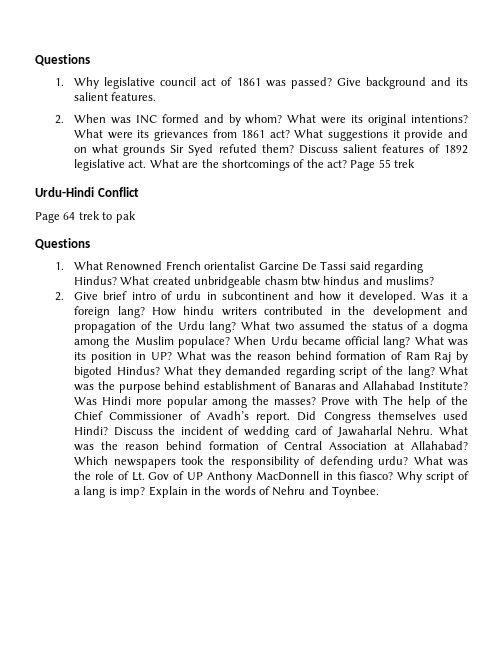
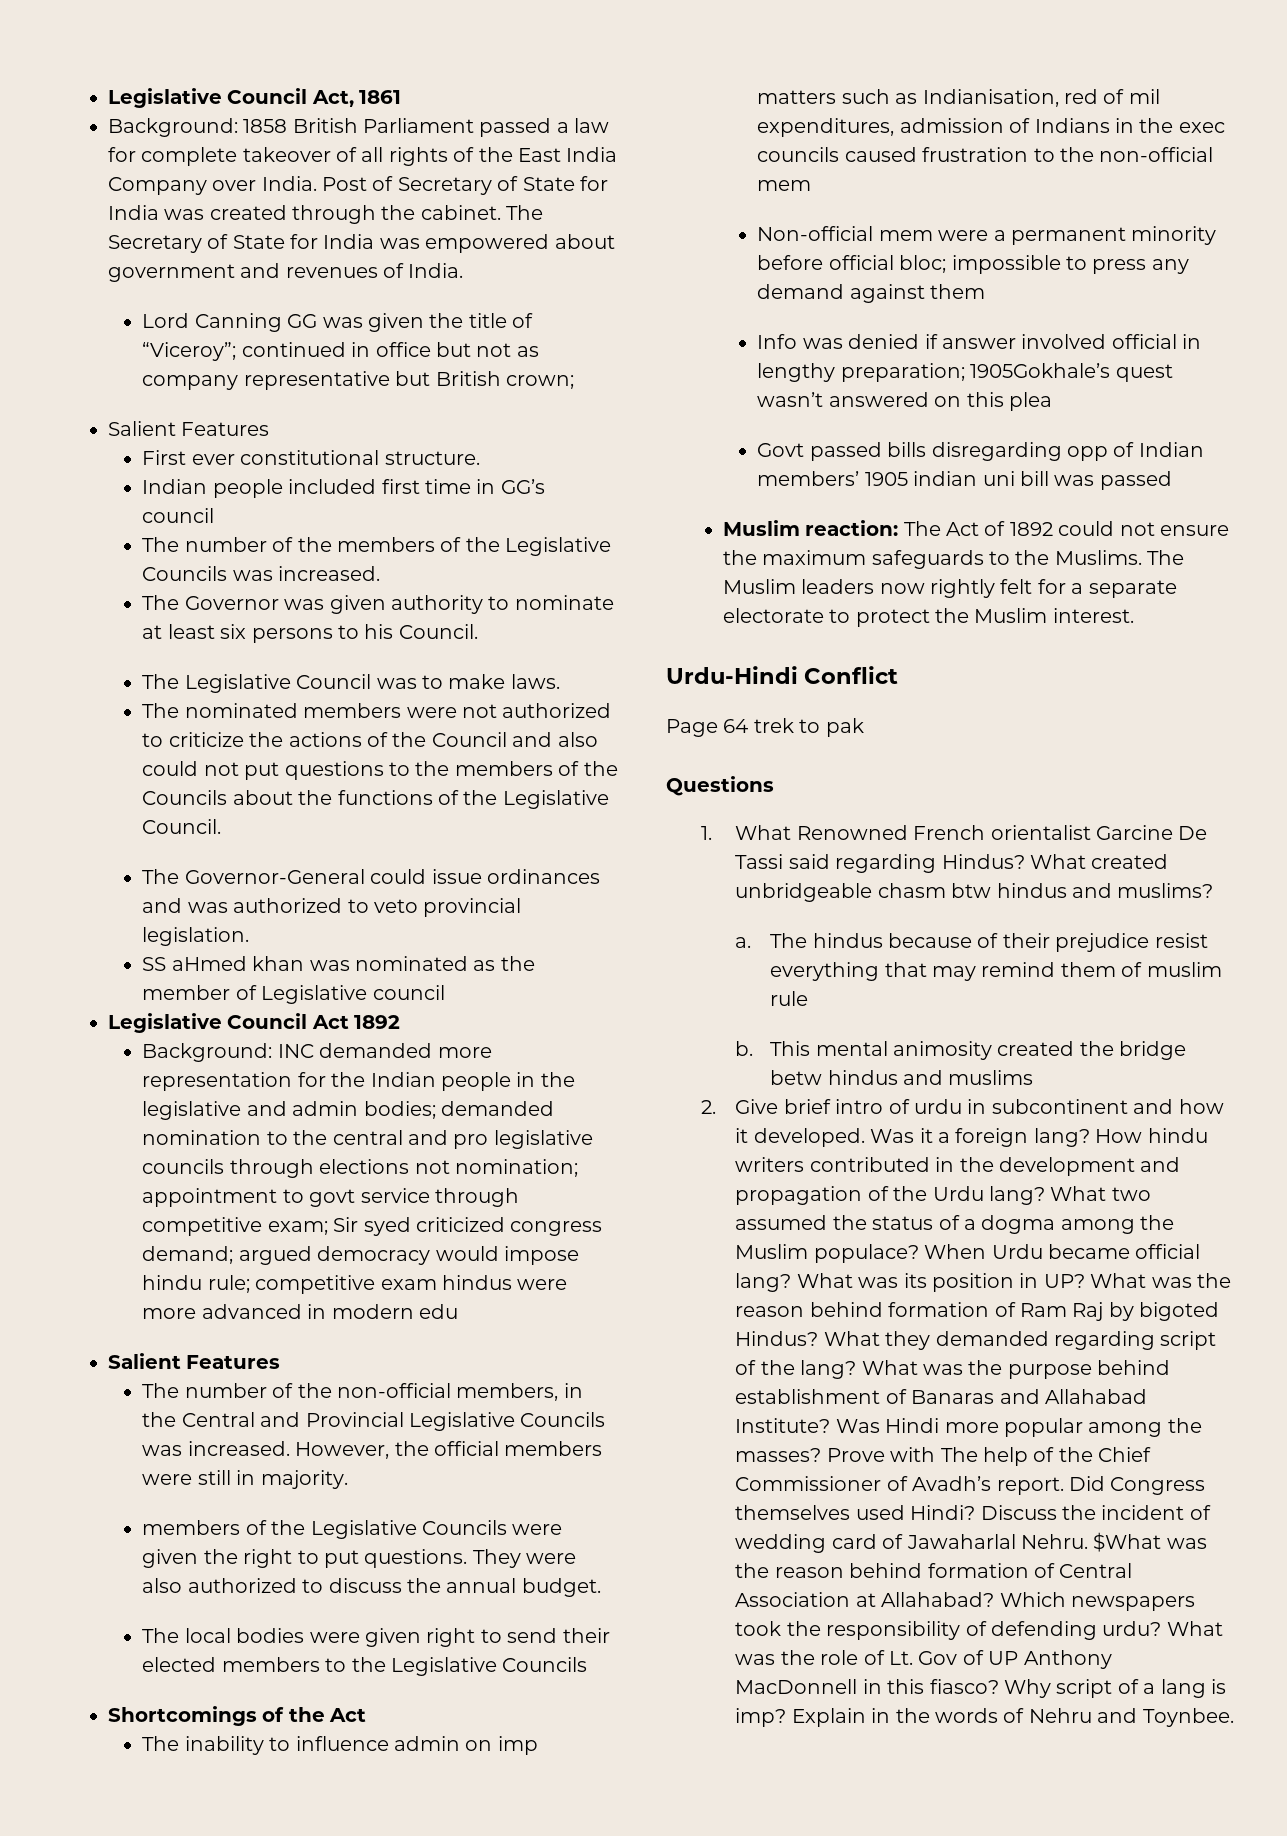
[35,54,90,66] [54,77,468,89] [74,92,157,101] [54,114,468,126] [74,129,468,141] [74,144,468,156] [74,159,416,171] Questions // 1. Why legislative council act of 1861 was passed? Give background and its salient features. // 2. When was INC formed and by whom? What were its original intentions? What were its grievances from 1861 act? What suggestions it provide and on what grounds Sir Syed refuted them? Discuss salient features of 1892 legislative act. What are the shortcomings of the act? Page 55 trek -> [107,88,401,108] [107,118,610,137] [107,147,618,166] [107,176,608,195] [107,205,544,224] [107,234,615,253] [107,263,464,282] [142,313,534,332] [142,342,539,361] [142,371,575,390] [107,421,270,436] [142,450,480,465] [142,479,545,498] [142,508,215,523] [142,537,612,556] [142,566,381,581] [142,595,614,614] [142,624,478,643] [142,674,560,693] [142,703,612,718] [142,732,598,747] [142,761,618,780] [142,790,609,809] [142,819,222,834] [142,869,601,884] [142,898,522,917] [142,927,250,946] [142,956,535,971] [142,985,445,1004] [107,1013,400,1033] [142,1043,492,1062] [142,1072,575,1091] [142,1101,555,1120] [142,1130,593,1149] [142,1159,579,1178] [142,1188,520,1207] [142,1217,603,1236] [142,1246,580,1265] [142,1275,568,1294] [142,1304,459,1319] [107,1353,281,1369] [142,1383,583,1401] [142,1412,606,1431] [142,1441,603,1459] [142,1470,348,1489] [142,1520,563,1539] [142,1549,577,1568] [142,1578,601,1597] [142,1628,610,1647] [142,1657,588,1676] [107,1706,366,1726] [142,1736,538,1755] [757,89,1160,107] [757,118,1225,137] [757,147,1214,162] [757,180,812,191] [757,226,1217,245] [757,255,1189,274] [757,284,986,303] [757,334,1202,349] [757,363,1173,382] [757,392,1053,411] [757,442,1204,461] [757,471,1172,490] [722,520,1229,536] [722,550,1185,569] [722,579,1177,598] [722,608,1134,627] Legislative Council Act, 1861 // Background: 1858 British Parliament passed a law for complete takeover of all rights of the East India Company over India. Post of Secretary of State for India was created through the cabinet. The Secretary of State for India was empowered about government and revenues of India. // Lord Canning GG was given the title of “Viceroy”; continued in office but not as company representative but British crown; // Salient Features // First ever constitutional structure. // Indian people included first time in GG’s council // The number of the members of the Legislative Councils was increased. // The Governor was given authority to nominate at least six persons to his Council. // The Legislative Council was to make laws. // The nominated members were not authorized to criticize the actions of the Council and also could not put questions to the members of the Councils about the functions of the Legislative Council. // The Governor-General could issue ordinances and was authorized to veto provincial legislation. // SS aHmed khan was nominated as the member of Legislative council // Legislative Council Act 1892 // Background: INC demanded more representation for the Indian people in the legislative and admin bodies; demanded nomination to the central and pro legislative councils through elections not nomination; appointment to govt service through competitive exam; Sir syed criticized congress demand; argued democracy would impose hindu rule; competitive exam hindus were more advanced in modern edu // Salient Features // The number of the non-official members, in the Central and Provincial Legislative Councils was increased. However, the official members were still in majority. // members of the Legislative Councils were given the right to put questions. They were also authorized to discuss the annual budget. // The local bodies were given right to send their elected members to the Legislative Councils // Shortcomings of the Act // The inability to influence admin on imp matters such as Indianisation, red of mil expenditures, admission of Indians in the exec councils caused frustration to the non-official mem // Non-official mem were a permanent minority before official bloc; impossible to press any demand against them // Info was denied if answer involved official in lengthy preparation; 1905Gokhale’s quest wasn’t answered on this plea // Govt passed bills disregarding opp of Indian members’ 1905 indian uni bill was passed // Muslim reaction: The Act of 1892 could not ensure the maximum safeguards to the Muslims. The Muslim leaders now rightly felt for a separate electorate to protect the Muslim interest.
(435, 280) none -> [735,933,1208,952] [770,962,1222,981] [770,991,809,1006] [735,1041,1187,1060] [770,1070,1034,1085] // a. The hindus because of their prejudice resist everything that may remind them of muslim rule // b. This mental animosity created the bridge betw hindus and muslims
[439,426,469,435] What -> [1093,1532,1162,1552] $What

